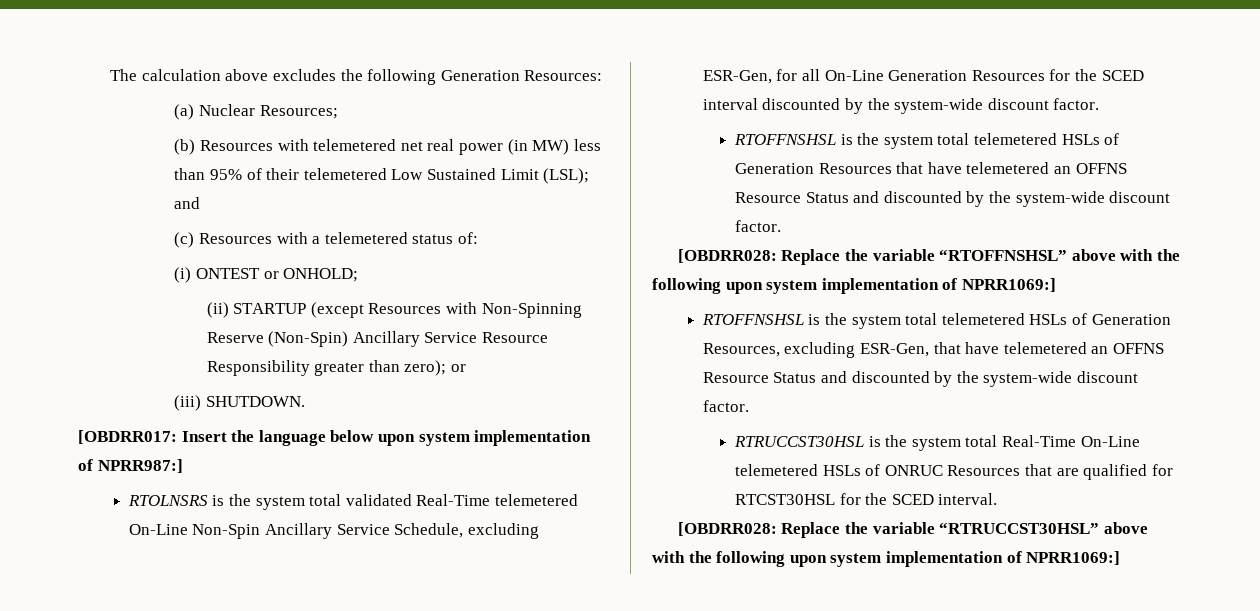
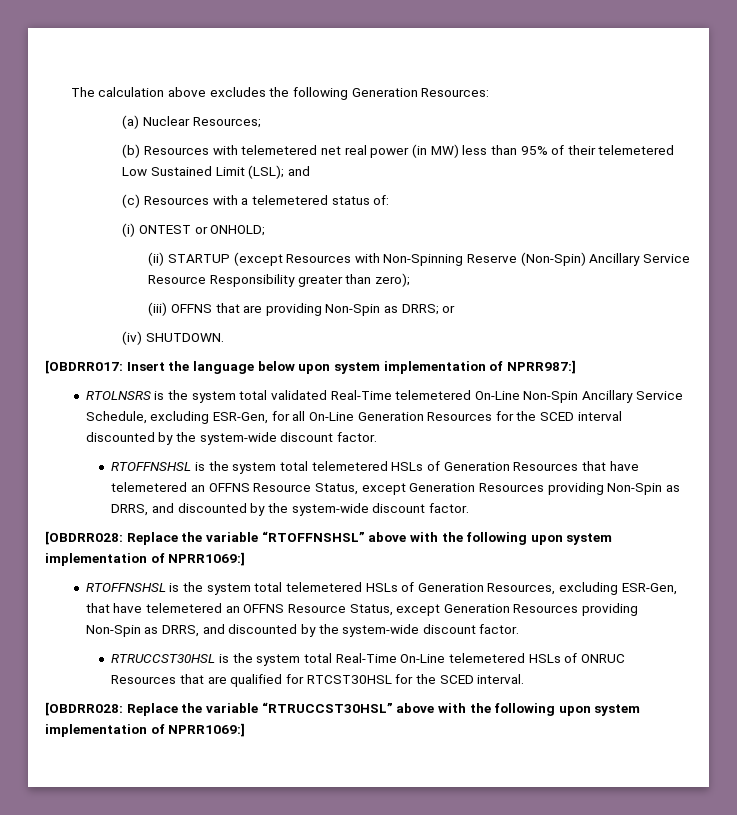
(447, 368) none -> [148,302,439,316] // (iii) OFFNS that are providing Non-Spin as DRRS;
[174,395,202,411] (iii) -> [122,331,143,345] (iv)
[805,192,849,203] Status -> [315,482,680,495] [111,504,149,516] Status, except Generation Resources providing Non-Spin as DRRS,
[773,372,817,383] Status -> [349,603,639,616] [85,625,199,637] Status, except Generation Resources providing Non-Spin as DRRS,

